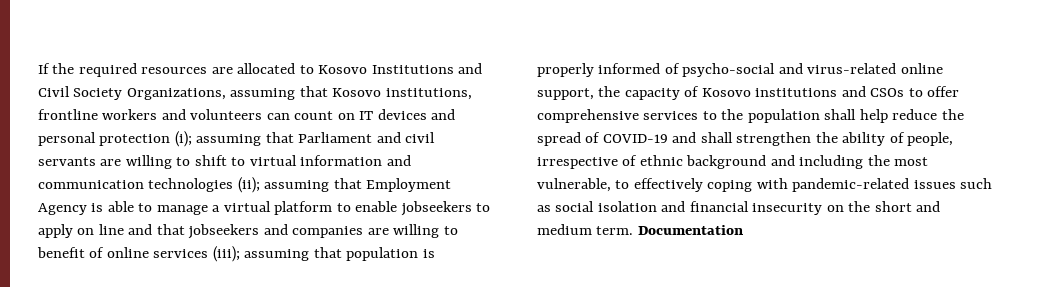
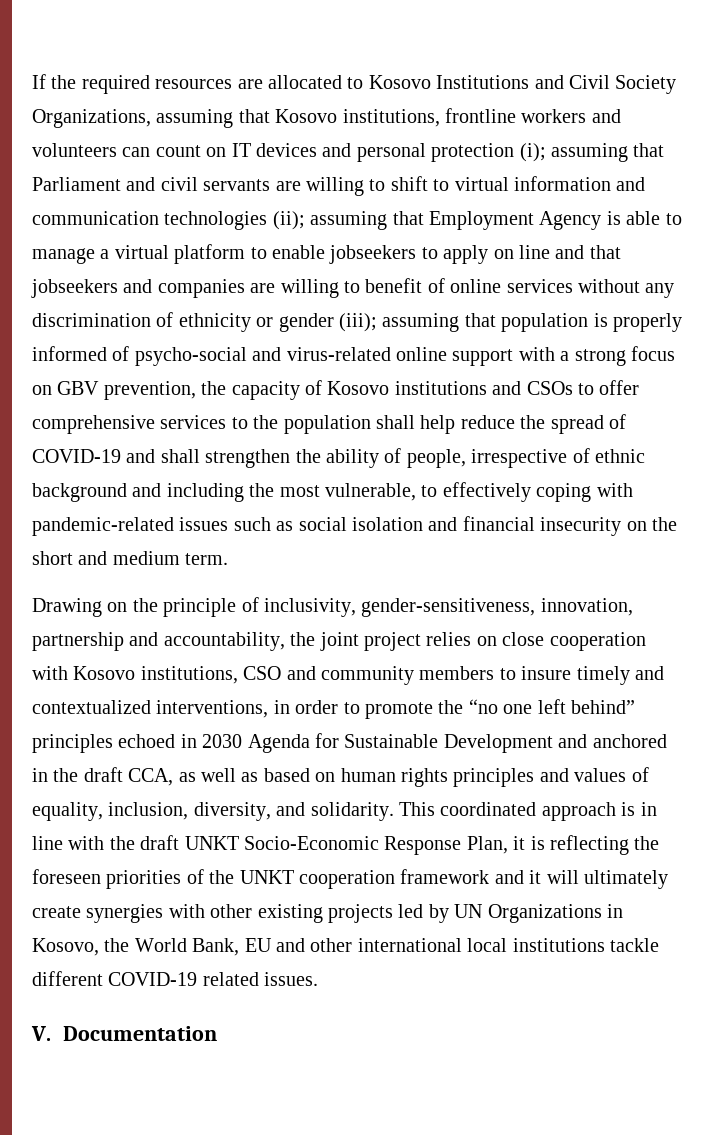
(209, 253) none -> [577,279,675,298] [32,312,334,332] without any discrimination of ethnicity or gender
[537,88,594,100] support, -> [452,346,675,366] [32,381,196,400] support with a strong focus on GBV prevention,
(634, 230) none -> [32,597,633,617] [32,632,646,651] [32,666,664,685] [32,699,635,719] [32,733,667,753] [32,767,649,787] [32,802,657,821] [32,835,660,855] [32,869,668,889] [32,904,623,923] [32,938,659,956] [32,971,319,986] [31,1026,51,1041] // Drawing on the principle of inclusivity, gender-sensitiveness, innovation, partnership and accountability, the joint project relies on close cooperation with Kosovo institutions, CSO and community members to insure timely and contextualized interventions, in order to promote the “no one left behind” principles echoed in 2030 Agenda for Sustainable Development and anchored in the draft CCA, as well as based on human rights principles and values of equality, inclusion, diversity, and solidarity. This coordinated approach is in line with the draft UNKT Socio-Economic Response Plan, it is reflecting the foreseen priorities of the UNKT cooperation framework and it will ultimately create synergies with other existing projects led by UN Organizations in Kosovo, the World Bank, EU and other international local institutions tackle different COVID-19 related issues. // V.

